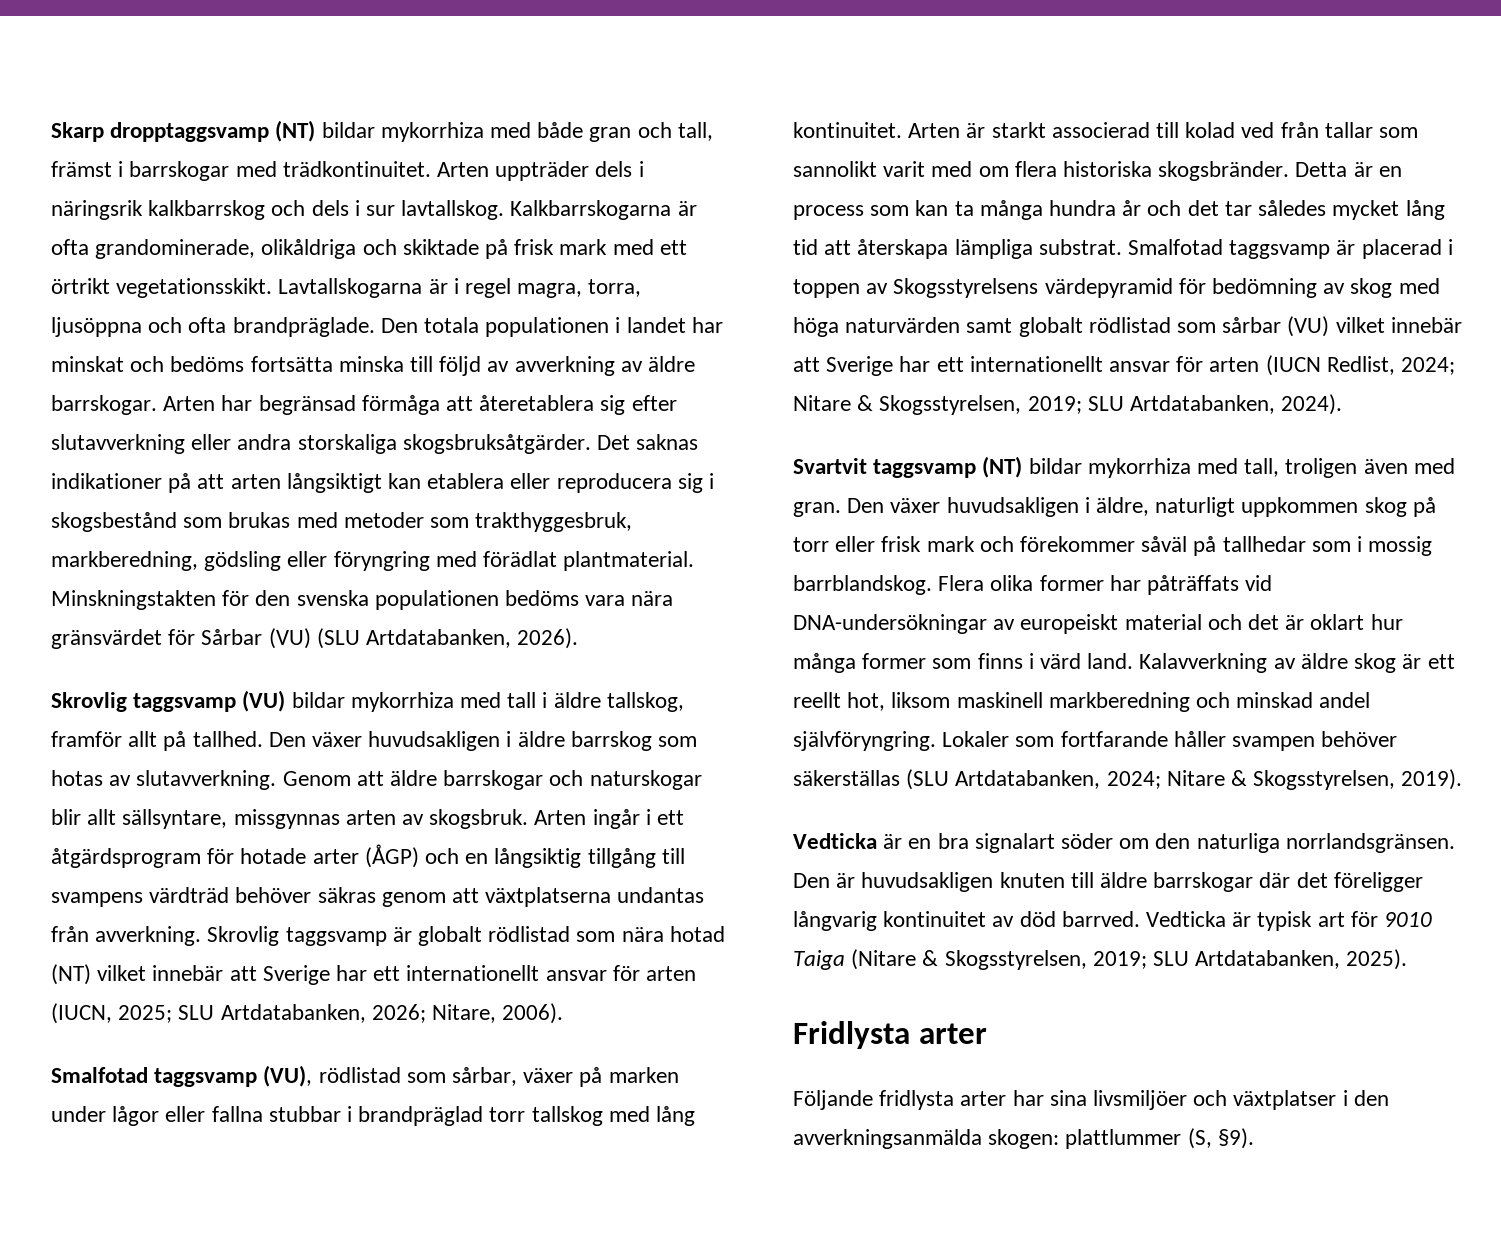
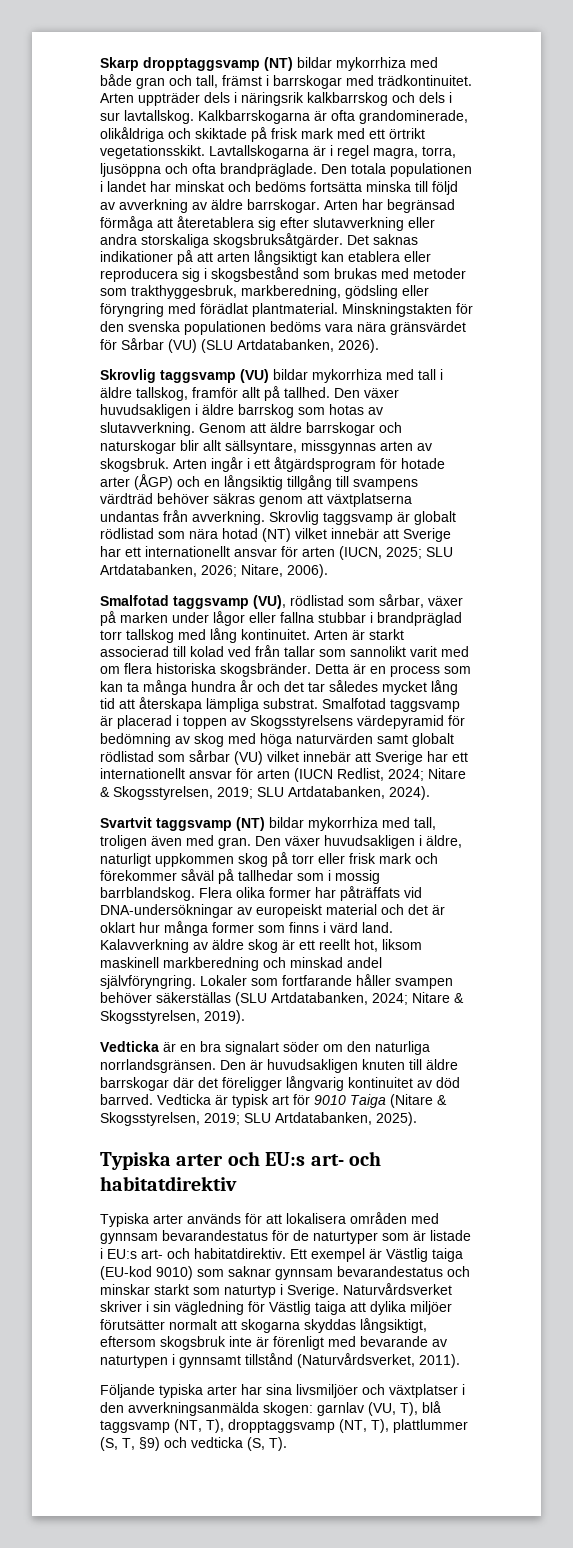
[793,1021,987,1049] Fridlysta arter -> [100,1151,381,1170] [100,1176,237,1191] [100,1212,439,1227] [100,1230,471,1244] [100,1248,463,1262] [100,1266,470,1280] [100,1283,452,1298] [100,1301,452,1315] [100,1318,427,1333] [100,1336,447,1350] [100,1353,460,1368] Typiska arter och EU:s art- och habitatdirektiv // Typiska arter används för att lokalisera områden med gynnsam bevarandestatus för de naturtyper som är listade i EU:s art- och habitatdirektiv. Ett exempel är Västlig taiga (EU-kod 9010) som saknar gynnsam bevarandestatus och minskar starkt som naturtyp i Sverige. Naturvårdsverket skriver i sin vägledning för Västlig taiga att dylika miljöer förutsätter normalt att skogarna skyddas långsiktigt, eftersom skogsbruk inte är förenligt med bevarande av naturtypen i gynnsamt tillstånd (Naturvårdsverket, 2011).
[879,1090,955,1110] fridlysta -> [159,1384,203,1398] typiska
[1065,1128,1254,1149] plattlummer (S, §9). -> [317,1401,441,1416] [100,1419,468,1433] [100,1437,287,1451] garnlav (VU, T), blå taggsvamp (NT, T), dropptaggsvamp (NT, T), plattlummer (S, T, §9) och vedticka (S, T).

